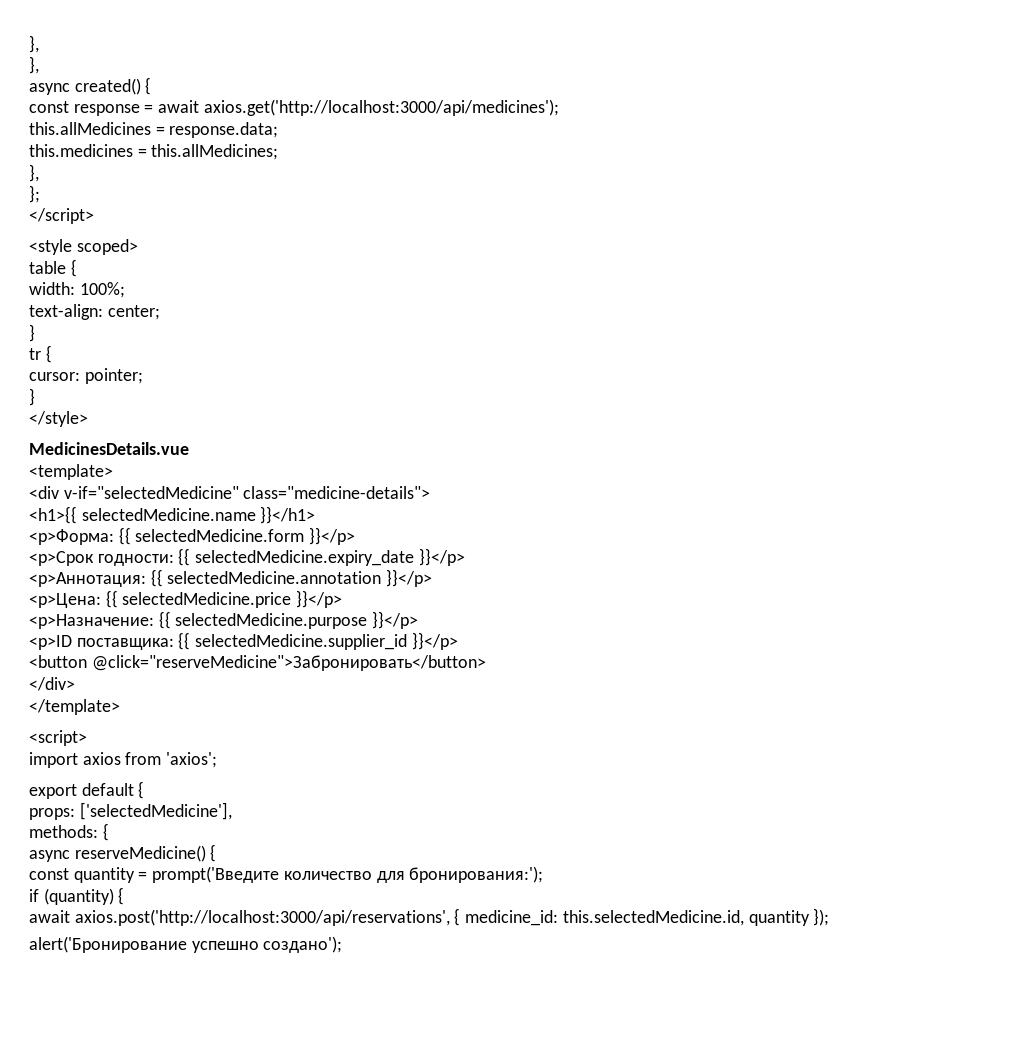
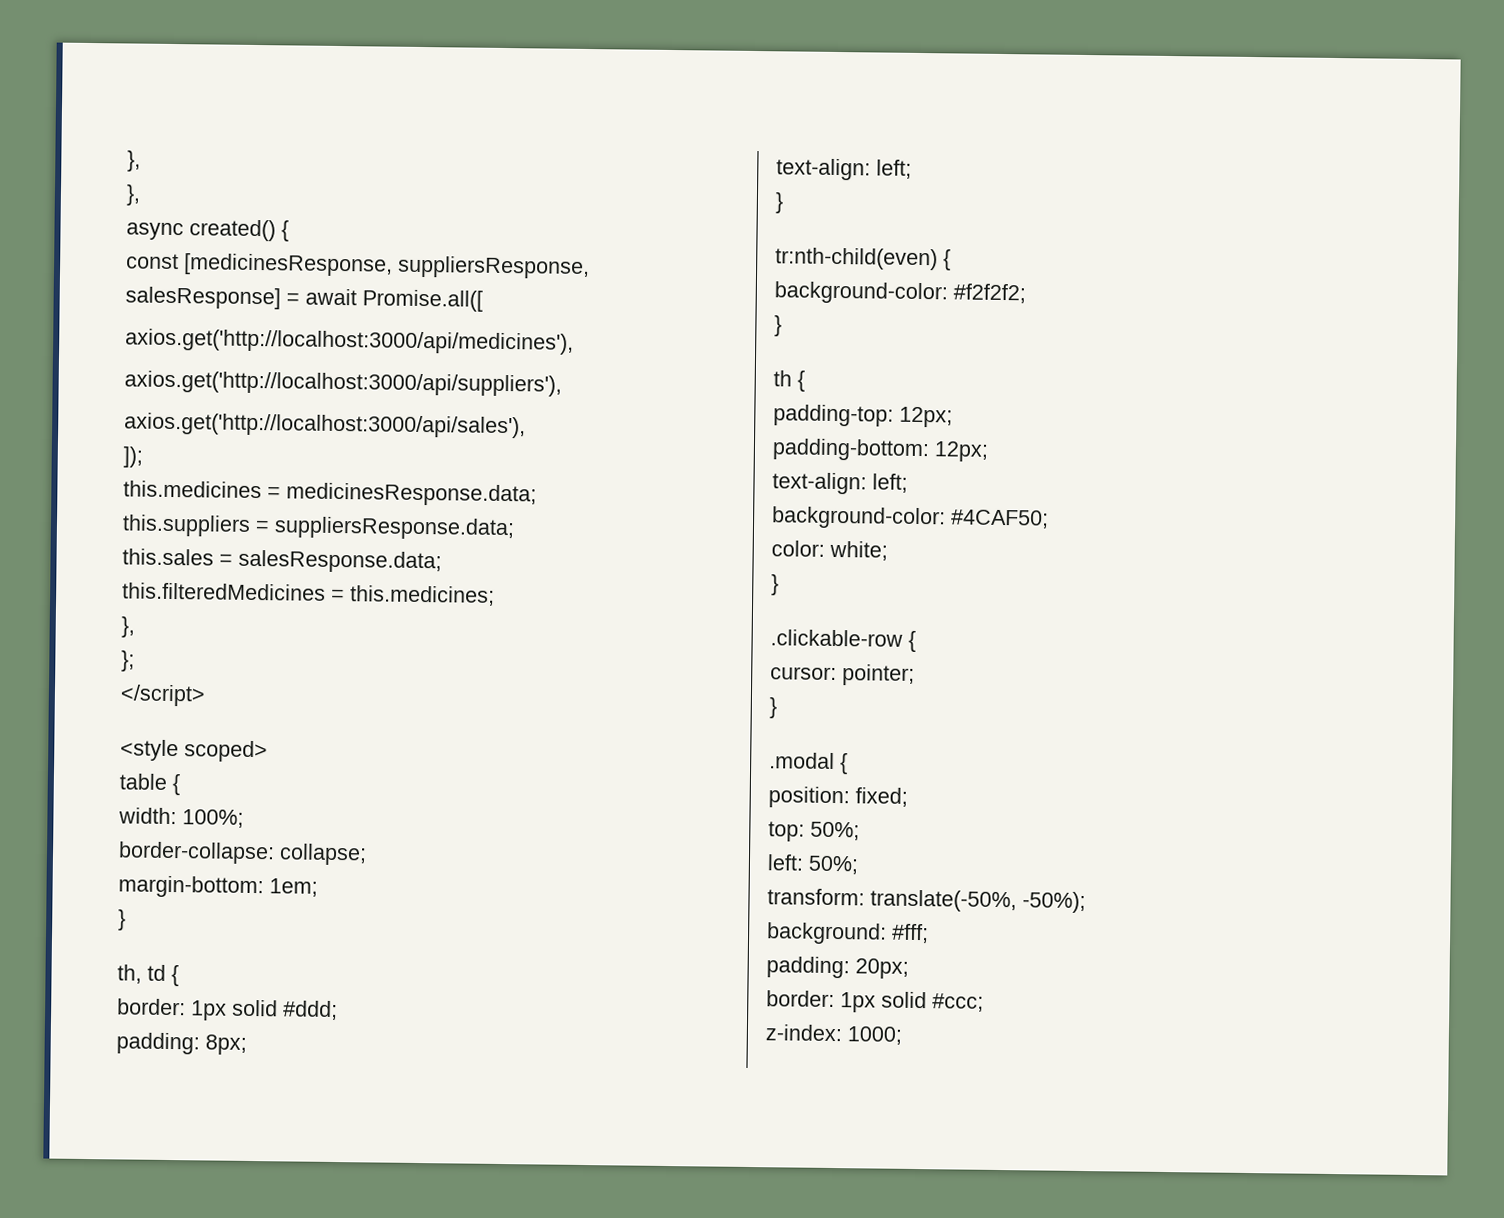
[73,99,559,116] [29,122,279,138] [29,144,279,160] response = await axios.get('http://localhost:3000/api/medicines'); // this.allMedicines = response.data; // this.medicines = this.allMedicines; -> [183,253,590,280] [125,286,483,312] [125,328,574,355] [124,370,562,397] [124,412,526,439] [123,446,143,468] [123,480,537,507] [122,514,515,541] [122,548,442,574] [122,582,495,606] [medicinesResponse, suppliersResponse, salesResponse] = await Promise.all([ // axios.get('http://localhost:3000/api/medicines'), // axios.get('http://localhost:3000/api/suppliers'), // axios.get('http://localhost:3000/api/sales'), // ]); // this.medicines = medicinesResponse.data; // this.suppliers = suppliersResponse.data; // this.sales = salesResponse.data; // this.filteredMedicines = this.medicines;
[29,304,160,320] [29,324,35,342] [29,345,52,363] [29,368,143,384] [29,388,35,406] [29,411,88,427] [29,442,189,455] [29,464,113,480] [29,486,431,499] [29,506,316,524] [29,527,356,545] [29,548,465,566] [29,569,433,587] [29,590,343,608] [29,611,419,629] [29,632,458,650] [29,655,486,671] [29,677,75,691] [29,699,120,715] [29,730,87,746] [29,752,218,768] [29,781,145,799] [29,802,232,820] [29,823,109,841] [29,844,217,862] [29,866,544,883] [29,887,125,905] [29,908,830,926] [29,936,343,953] text-align: center; // } // tr { // cursor: pointer; // } // </style> // MedicinesDetails.vue // <template> // <div v-if="selectedMedicine" class="medicine-details"> // <h1>{{ selectedMedicine.name }}</h1> // <p>Форма: {{ selectedMedicine.form }}</p> // <p>Срок годности: {{ selectedMedicine.expiry_date }}</p> // <p>Аннотация: {{ selectedMedicine.annotation }}</p> // <p>Цена: {{ selectedMedicine.price }}</p> // <p>Назначение: {{ selectedMedicine.purpose }}</p> // <p>ID поставщика: {{ selectedMedicine.supplier_id }}</p> // <button @click="reserveMedicine">Забронировать</button> // </div> // </template> // <script> // import axios from 'axios'; // export default { // props: ['selectedMedicine'], // methods: { // async reserveMedicine() { // const quantity = prompt('Введите количество для бронирования:'); // if (quantity) { // await axios.post('http://localhost:3000/api/reservations', { medicine_id: this.selectedMedicine.id, quantity }); // alert('Бронирование успешно создано'); -> [118,841,367,866] [118,875,318,899] [118,909,126,931] [117,964,179,987] [117,998,338,1021] [116,1032,247,1055] [776,158,912,181] [775,192,784,214] [775,247,951,271] [774,281,1026,305] [774,315,782,337] [773,370,805,392] [773,404,953,428] [772,438,989,462] [772,472,908,495] [771,506,1049,530] [771,540,888,561] [771,574,779,596] [770,629,916,652] [770,664,915,686] [769,697,777,719] [769,752,848,775] [768,786,908,809] [768,821,860,842] [767,854,859,875] [767,888,1086,914] [766,922,929,945] [766,956,909,979] [766,990,984,1013] [765,1024,902,1045] border-collapse: collapse; // margin-bottom: 1em; // } // th, td { // border: 1px solid #ddd; // padding: 8px; // text-align: left; // } // tr:nth-child(even) { // background-color: #f2f2f2; // } // th { // padding-top: 12px; // padding-bottom: 12px; // text-align: left; // background-color: #4CAF50; // color: white; // } // .clickable-row { // cursor: pointer; // } // .modal { // position: fixed; // top: 50%; // left: 50%; // transform: translate(-50%, -50%); // background: #fff; // padding: 20px; // border: 1px solid #ccc; // z-index: 1000;

